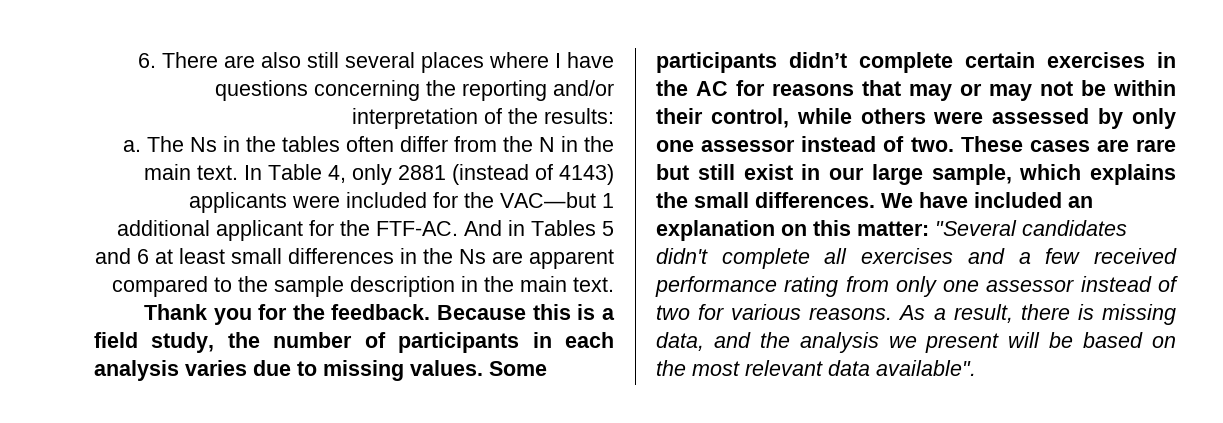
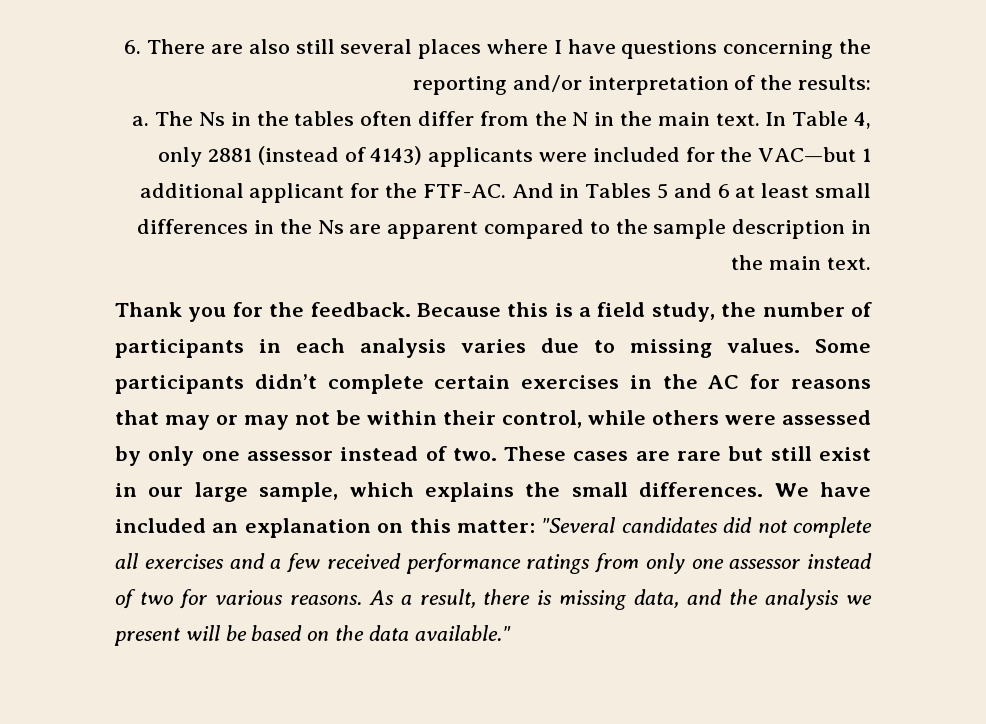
[656,248,708,264] didn't -> [723,517,788,533] did not
[784,276,839,297] rating -> [526,554,591,574] ratings
[692,360,976,376] most relevant data available". -> [368,625,511,641] data available."

